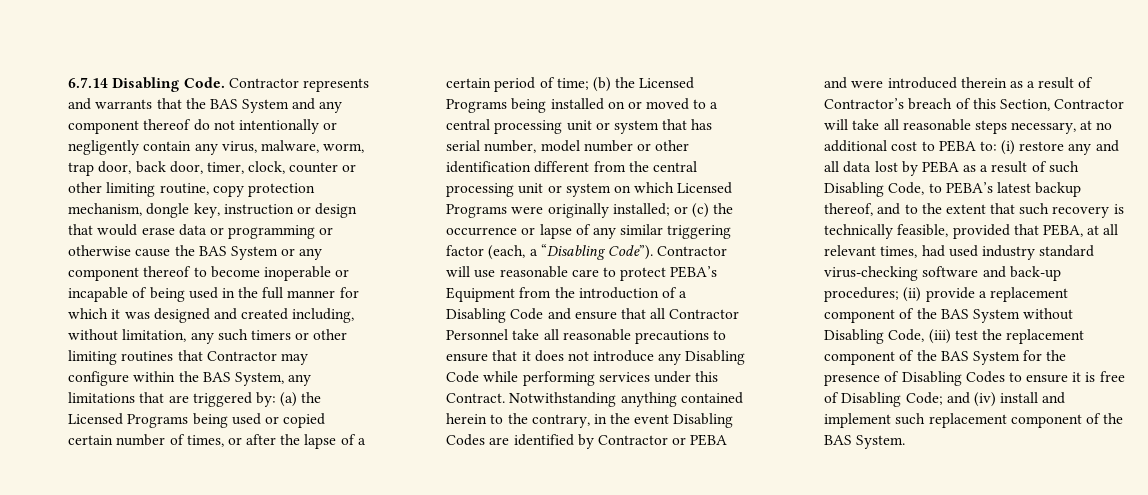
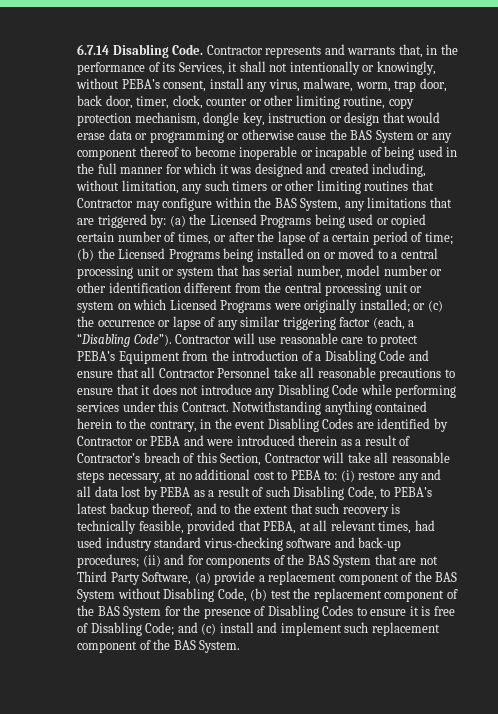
[156,98,343,113] [68,119,338,134] [68,140,192,155] that the BAS System and any component thereof do not intentionally or negligently contain -> [398,44,458,58] [77,61,436,75] [76,78,244,92] that, in the performance of its Services, it shall not intentionally or knowingly, without PEBA’s consent, install
(922, 294) none -> [164,554,438,568] [77,571,211,585] and for components of the BAS System that are not Third Party Software, (a)
[928,329,951,344] (iii) -> [250,588,268,601] (b)
[973,392,996,407] (iv) -> [201,623,217,635] (c)

